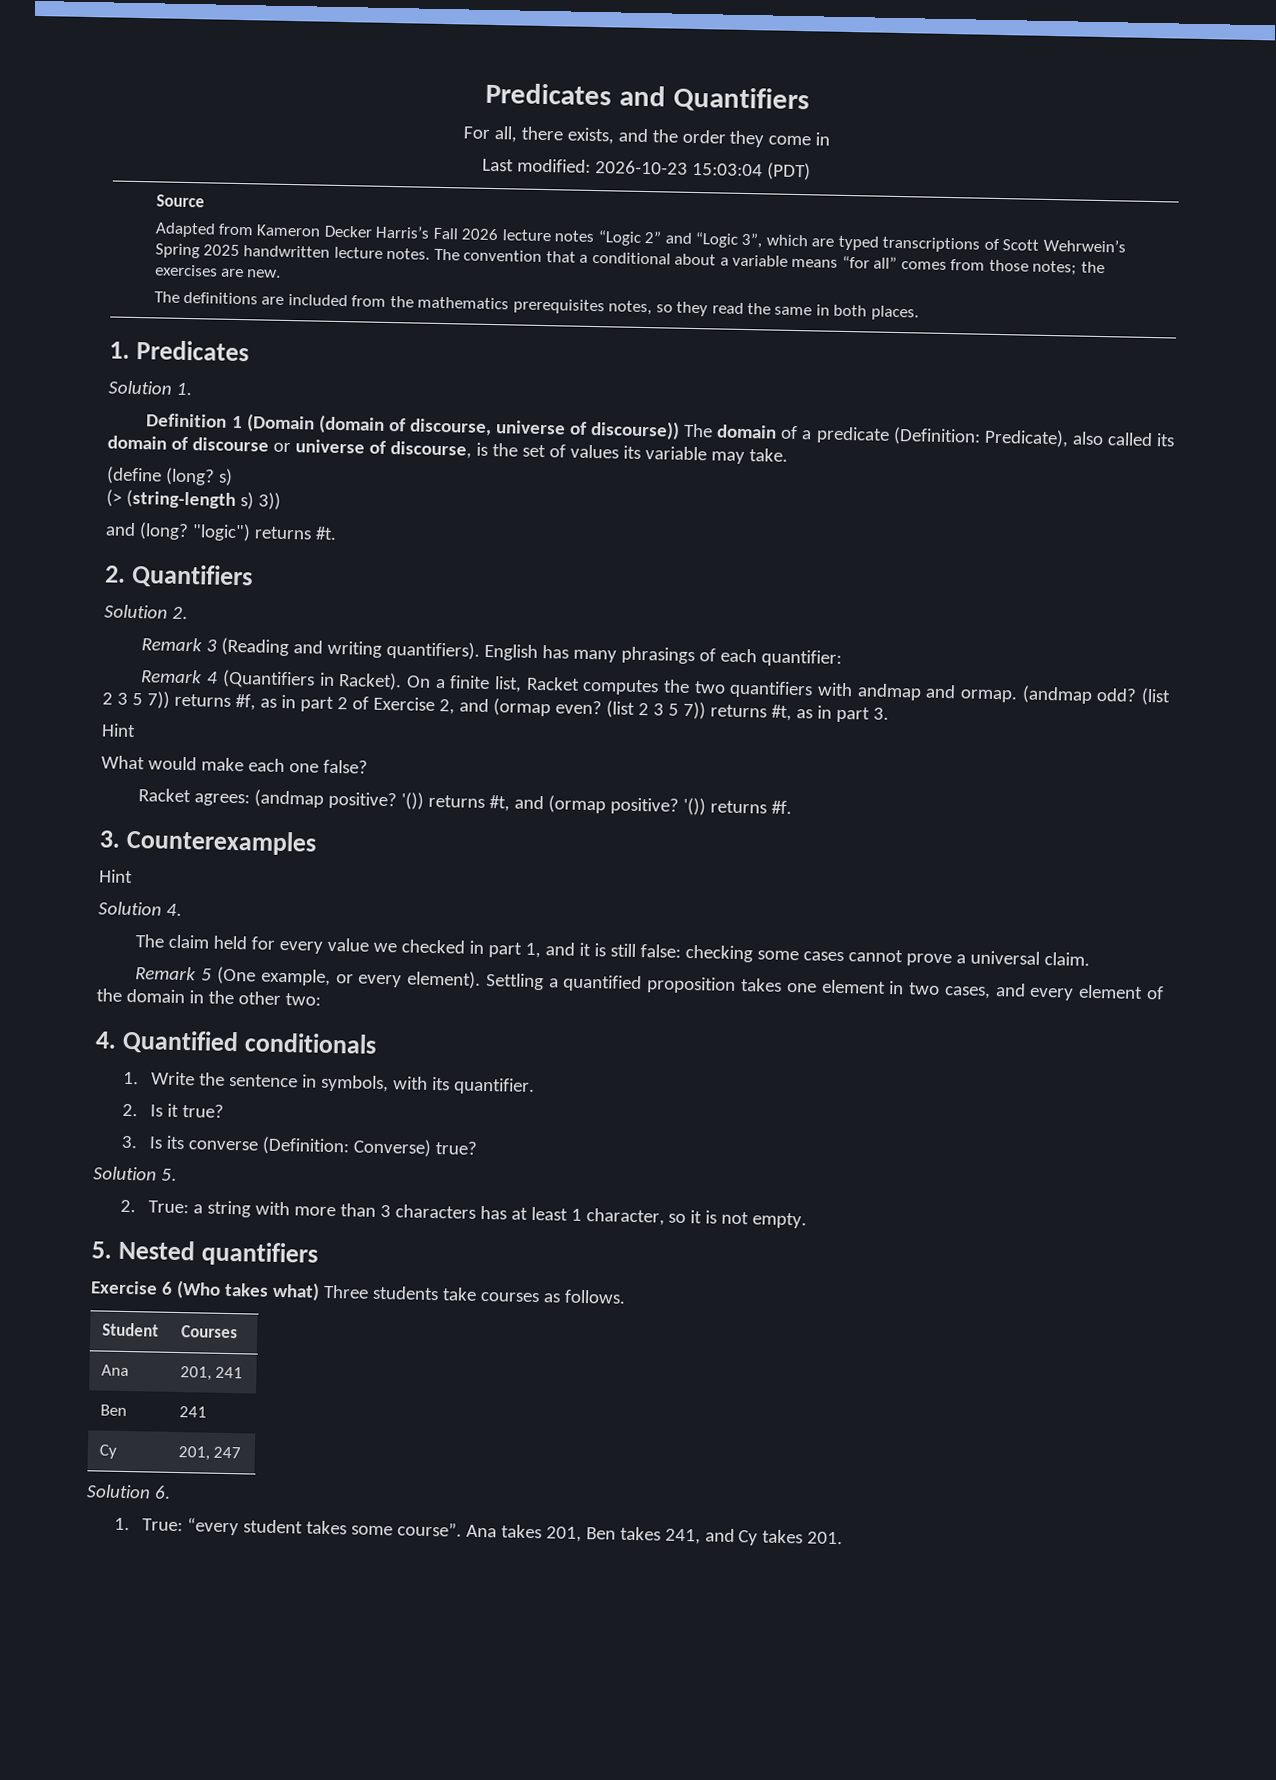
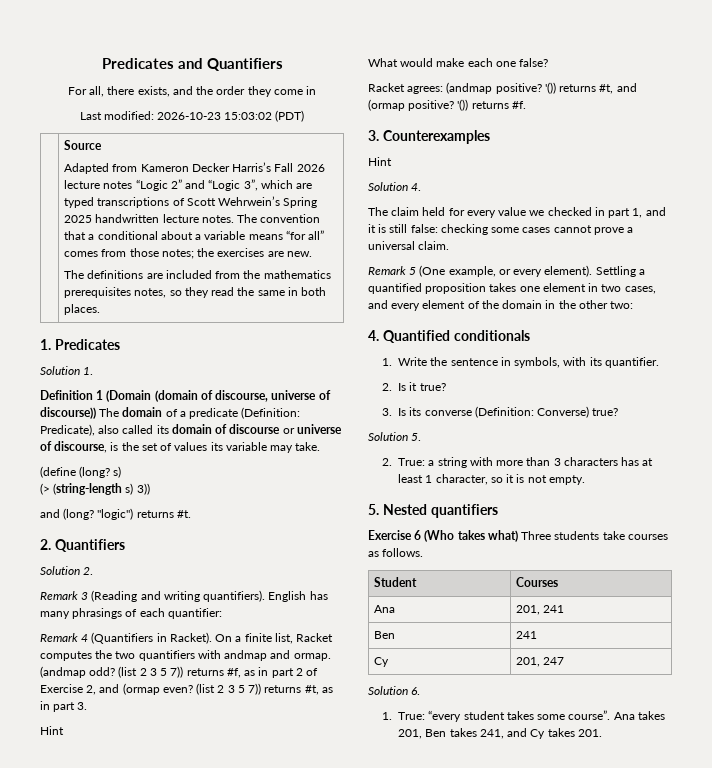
[691,162,763,177] 15:03:04 -> [224,112,273,120] 15:03:02

